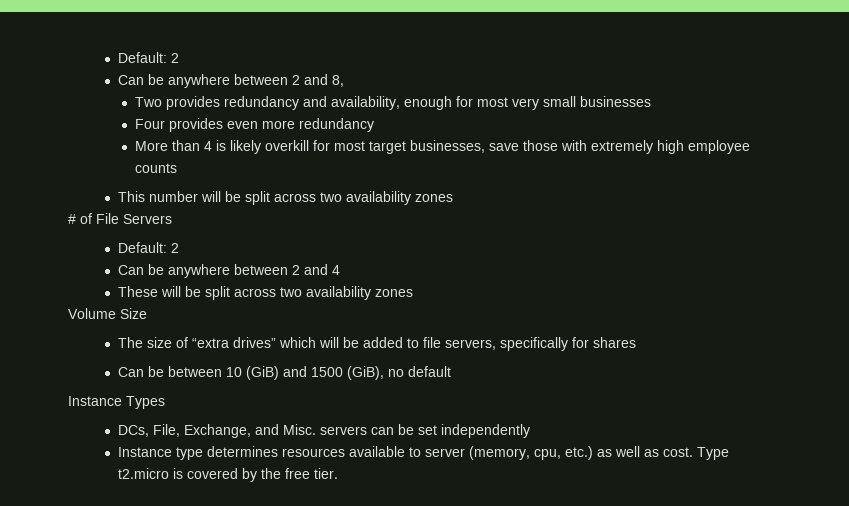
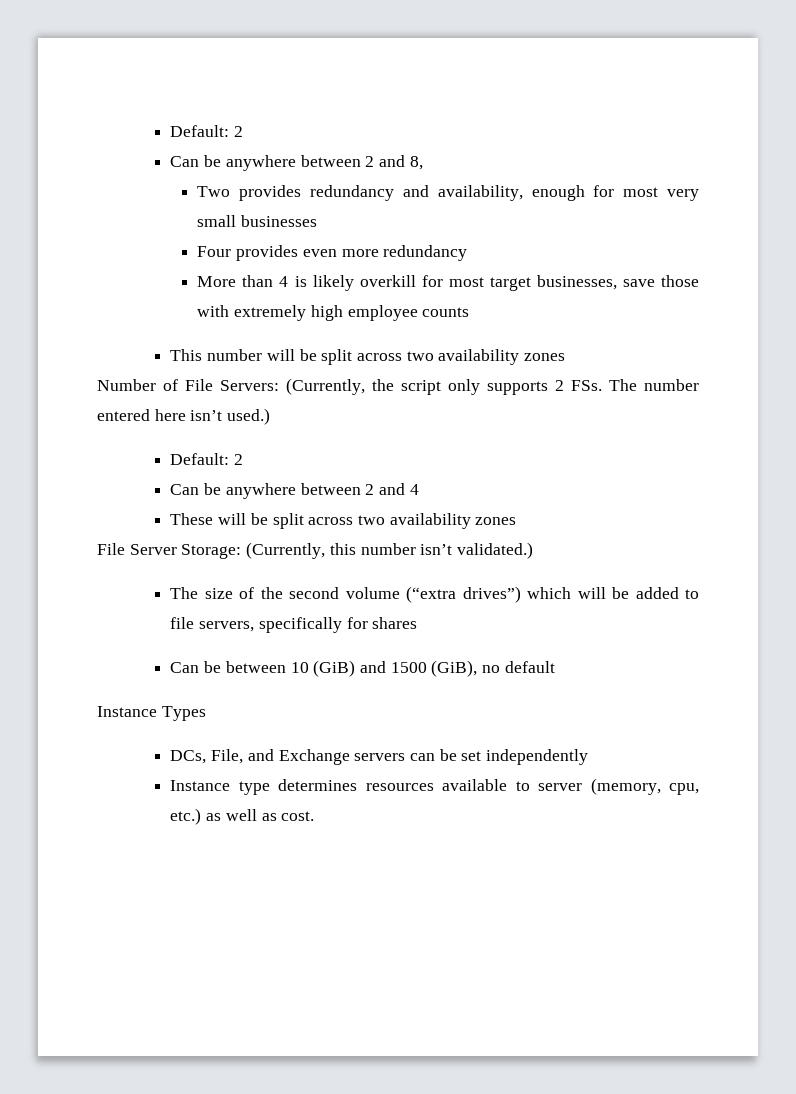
[68,214,76,224] # -> [97,379,156,391] Number
[123,214,172,224] Servers -> [220,378,699,395] [97,408,271,425] Servers: (Currently, the script only supports 2 FSs. The number entered here isn’t used.)
[68,308,147,319] [117,337,276,348] Volume Size // The size of “extra drives” -> [97,542,534,559] [170,586,521,603] File Server Storage: (Currently, this number isn’t validated.) // The size of the second volume (“extra drives”)
[183,424,316,438] Exchange, and Misc. -> [247,749,350,765] and Exchange
[696,447,729,460] [117,468,338,482] Type t2.micro is covered by the free tier. -> (315, 816) none

